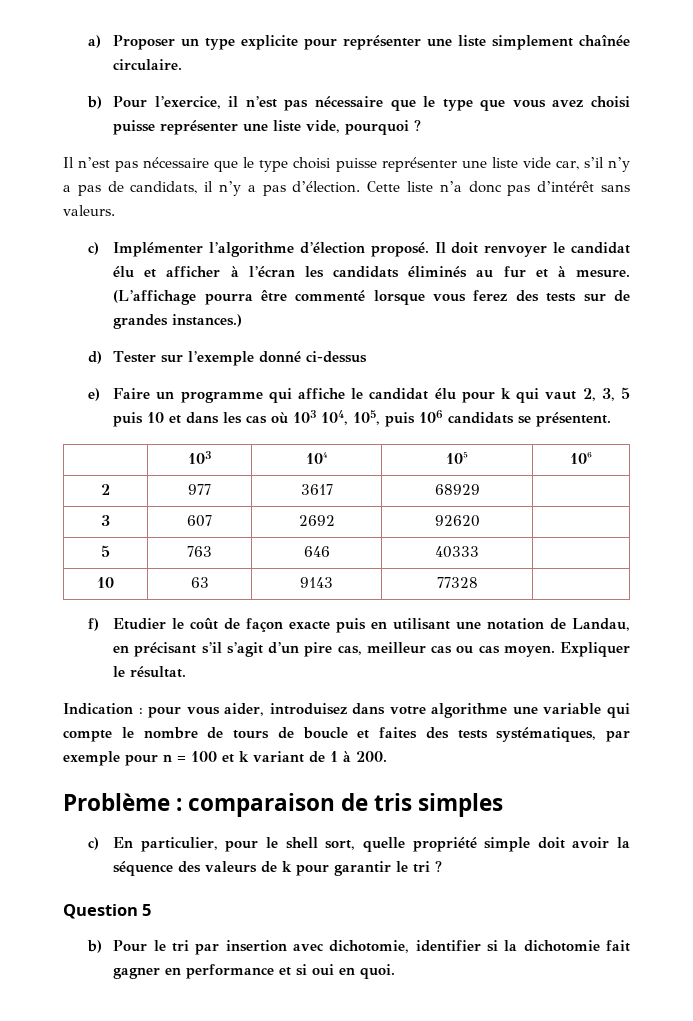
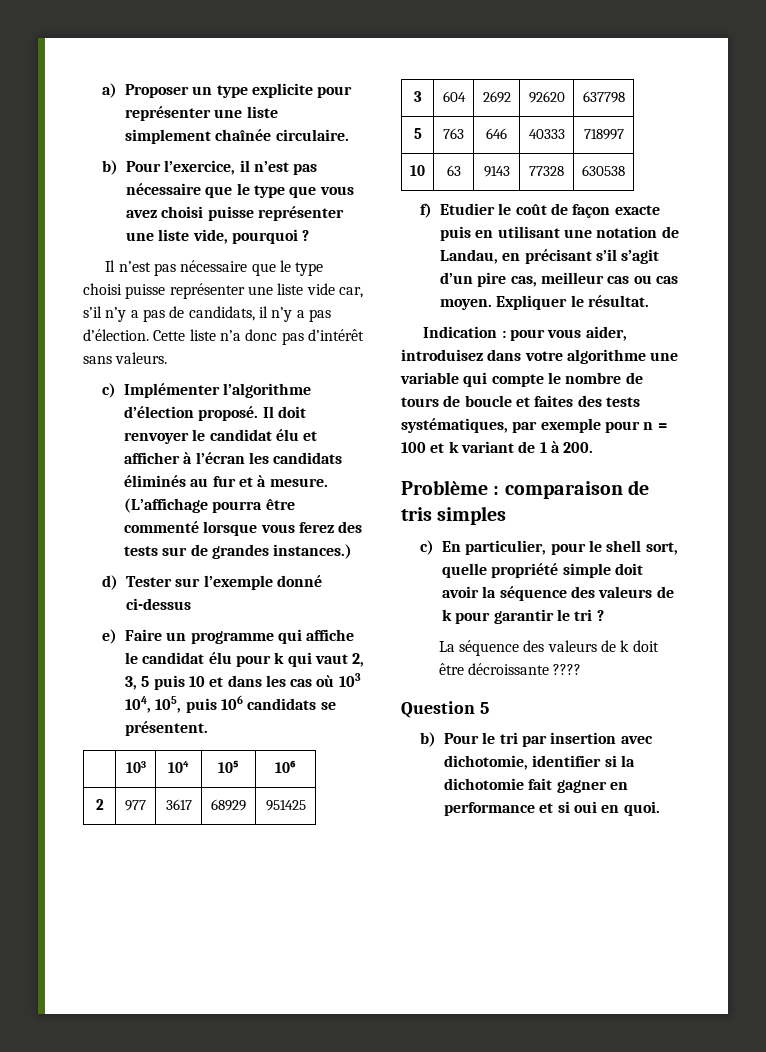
(480, 489) none -> [265,800,306,811] 951425
[187,515,212,527] 607 -> [442,91,466,102] 604
(480, 521) none -> [582,91,625,103] 637798
(479, 552) none -> [583,129,624,140] 718997
(478, 582) none -> [582,165,625,176] 630538
(443, 866) none -> [438,640,659,656] [438,663,582,675] // La séquence des valeurs de k doit être décroissante ????

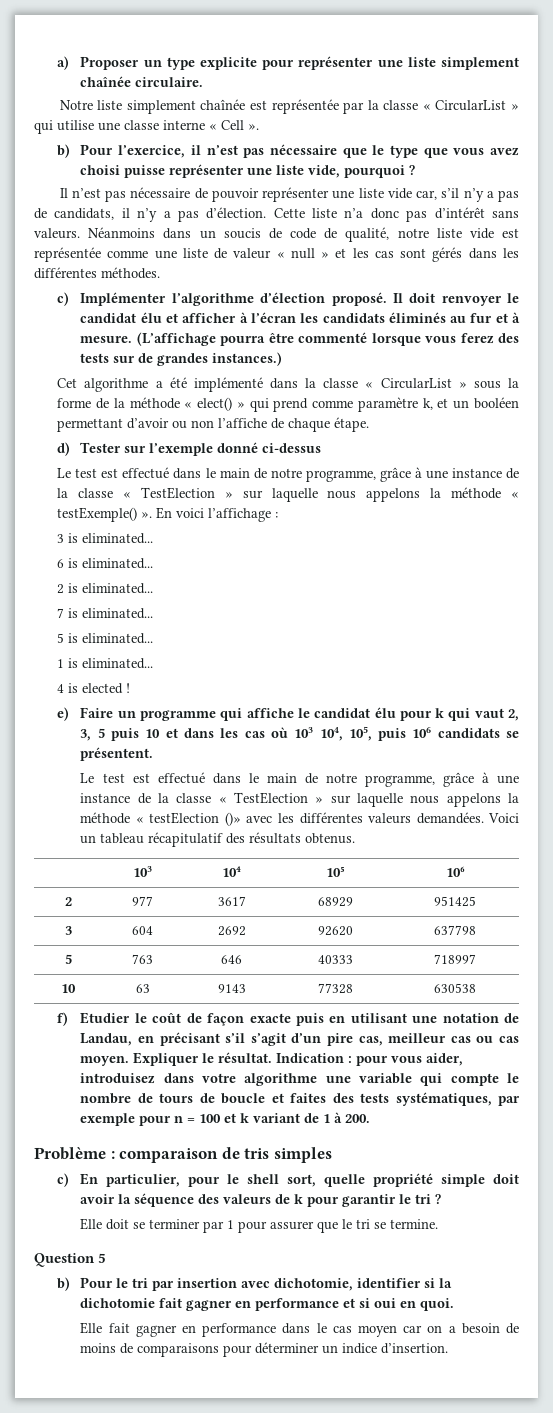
(349, 135) none -> [59,99,520,114] [34,120,259,134] // Notre liste simplement chaînée est représentée par la classe « CircularList » qui utilise une classe interne « Cell ».
[251,260,324,276] [83,283,166,299] que le type choisi puisse -> [194,188,259,202] de pouvoir
(168, 358) none -> [88,227,520,242] [34,247,519,262] [34,267,160,279] Néanmoins dans un soucis de code de qualité, notre liste vide est représentée comme une liste de valeur « null » et les cas sont gérés dans les différentes méthodes.
(353, 551) none -> [57,377,519,392] [57,397,520,412] [57,417,370,432] // Cet algorithme a été implémenté dans la classe « CircularList » sous la forme de la méthode « elect() » qui prend comme paramètre k, et un booléen permettant d’avoir ou non l’affiche de chaque étape.
(191, 604) none -> [57,467,519,482] [57,487,519,502] [57,507,279,522] [57,533,154,544] [57,558,154,569] [57,583,154,594] [57,608,154,619] [57,633,154,644] [57,658,154,669] [57,683,131,694] // Le test est effectué dans le main de notre programme, grâce à une instance de la classe « TestElection » sur laquelle nous appelons la méthode « testExemple() ». En voici l’affichage : // 3 is eliminated... // 6 is eliminated... // 2 is eliminated... // 7 is eliminated... // 5 is eliminated... // 1 is eliminated... // 4 is elected !
(208, 728) none -> [80,772,520,787] [80,792,520,807] [80,812,519,826] [80,832,356,847] // Le test est effectué dans le main de notre programme, grâce à une instance de la classe « TestElection » sur laquelle nous appelons la méthode « testElection ()» avec les différentes valeurs demandées. Voici un tableau récapitulatif des résultats obtenus.
(649, 301) // -> (273, 1057) none
[438,640,659,656] [438,663,582,675] La séquence des valeurs de k doit être décroissante ???? -> [80,1218,439,1233] Elle doit se terminer par 1 pour assurer que le tri se termine.
(660, 808) none -> [80,1322,519,1337] [80,1342,449,1357] // Elle fait gagner en performance dans le cas moyen car on a besoin de moins de comparaisons pour déterminer un indice d’insertion.

